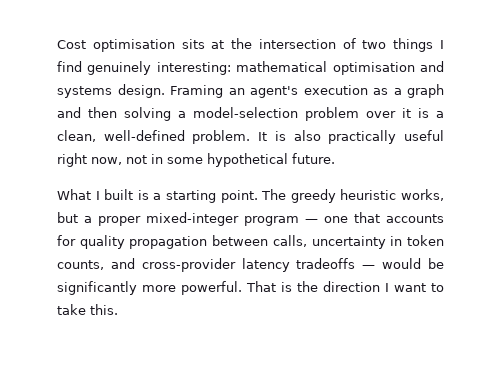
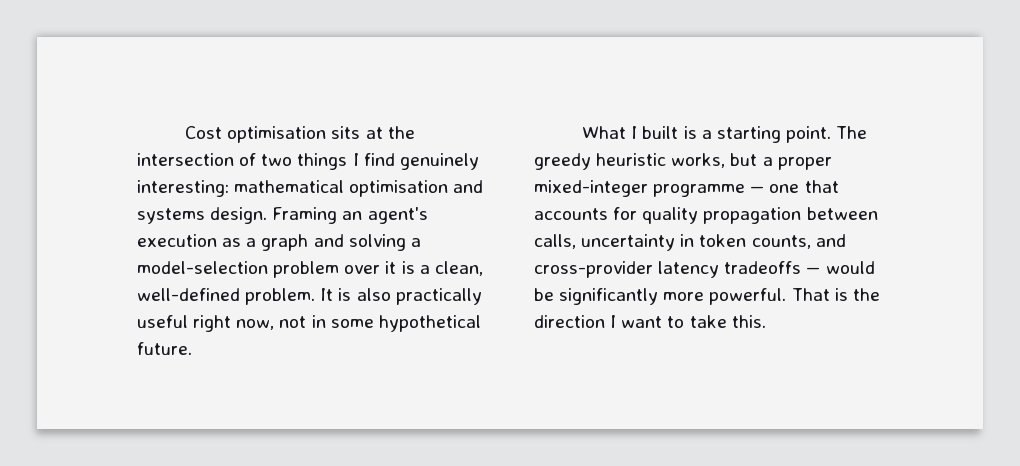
[88,107,117,118] then -> (344, 240) none
[244,216,299,226] program -> [653,184,746,197] programme

